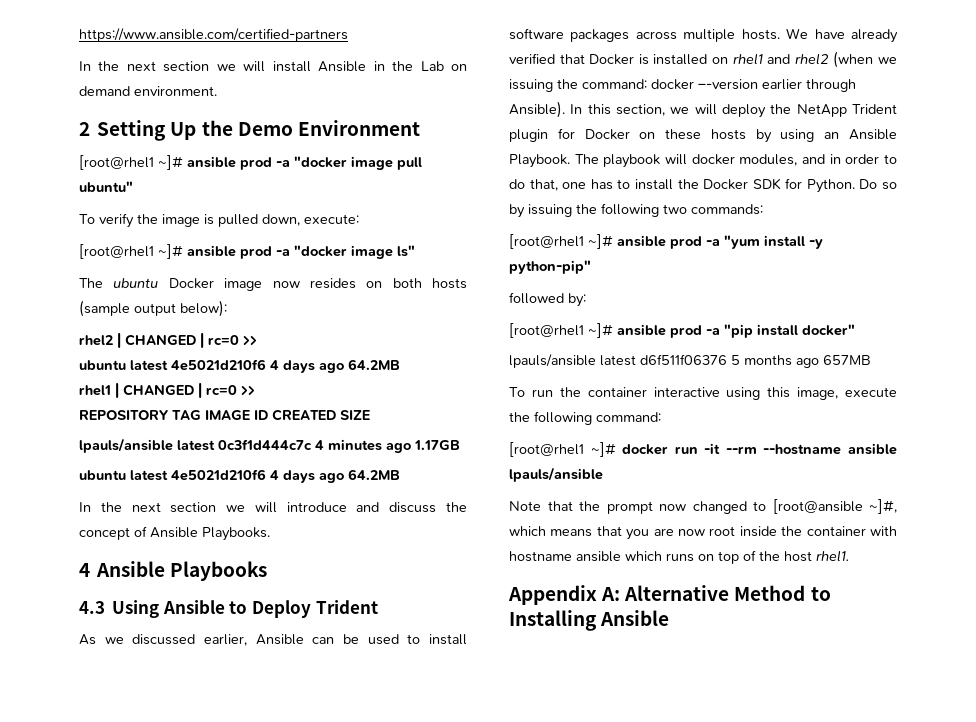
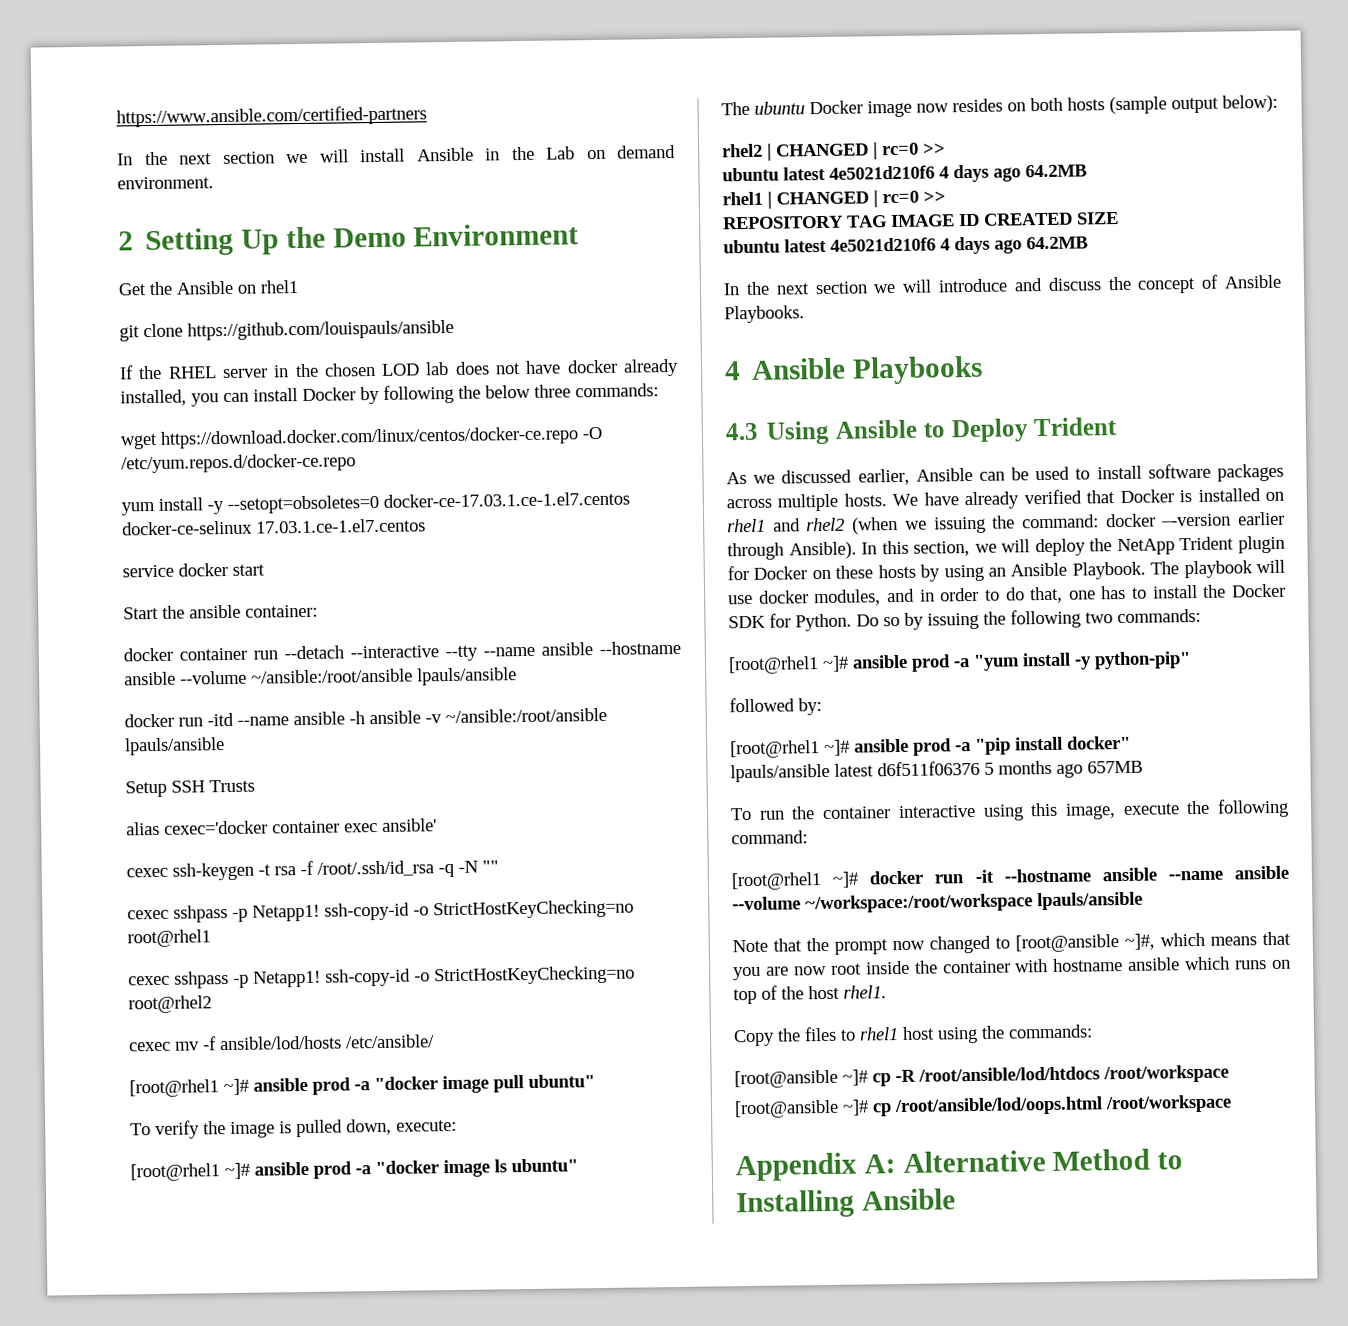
(420, 128) none -> [118,280,298,296] [119,319,454,342] [119,358,680,380] [120,383,659,407] [120,426,602,450] [121,453,356,474] [121,491,630,516] [122,518,426,536] [122,562,265,578] [123,604,318,620] [123,640,681,662] [124,667,517,686] [124,707,607,728] [124,737,225,756] [125,779,255,798] [126,818,437,836] [126,860,499,881] [127,899,634,923] [127,929,211,948] [128,965,635,989] [128,995,212,1014] [129,1034,435,1052] // Get the Ansible on rhel1 // git clone https://github.com/louispauls/ansible // If the RHEL server in the chosen LOD lab does not have docker already installed, you can install Docker by following the below three commands: // wget https://download.docker.com/linux/centos/docker-ce.repo -O /etc/yum.repos.d/docker-ce.repo // yum install -y --setopt=obsoletes=0 docker-ce-17.03.1.ce-1.el7.centos docker-ce-selinux 17.03.1.ce-1.el7.centos // service docker start // Start the ansible container: // docker container run --detach --interactive --tty --name ansible --hostname ansible --volume ~/ansible:/root/ansible lpauls/ansible // docker run -itd --name ansible -h ansible -v ~/ansible:/root/ansible lpauls/ansible // Setup SSH Trusts // alias cexec='docker container exec ansible' // cexec ssh-keygen -t rsa -f /root/.ssh/id_rsa -q -N "" // cexec sshpass -p Netapp1! ssh-copy-id -o StrictHostKeyChecking=no root@rhel1 // cexec sshpass -p Netapp1! ssh-copy-id -o StrictHostKeyChecking=no root@rhel2 // cexec mv -f ansible/lod/hosts /etc/ansible/
[397,245,415,257] ls" -> [494,1158,578,1173] ls ubuntu"
[79,438,460,453] // lpauls/ansible latest 0c3f1d444c7c 4 minutes ago 1.17GB -> (1119, 218) none
(687, 159) none -> [728,594,753,605] use
[725,443,897,455] --rm --hostname ansible -> [1003,865,1289,883] [732,893,1033,914] --hostname ansible --name ansible --volume ~/workspace:/root/workspace
(849, 556) none -> [733,1024,1093,1047] [734,1064,1229,1089] [734,1094,1232,1119] // Copy the files to rhel1 host using the commands: // [root@ansible ~]# cp -R /root/ansible/lod/htdocs /root/workspace // [root@ansible ~]# cp /root/ansible/lod/oops.html /root/workspace

